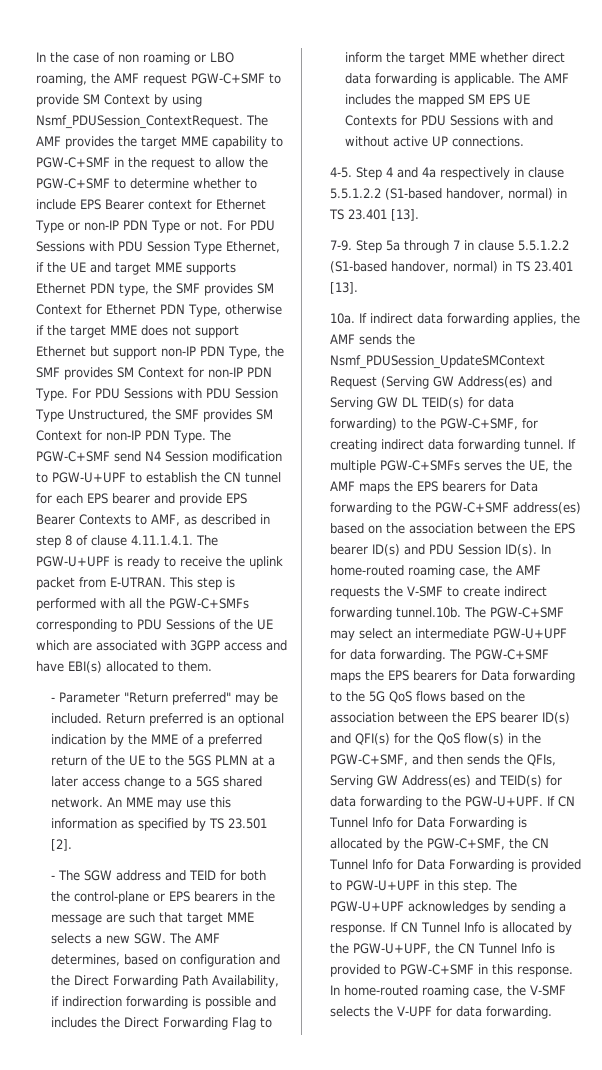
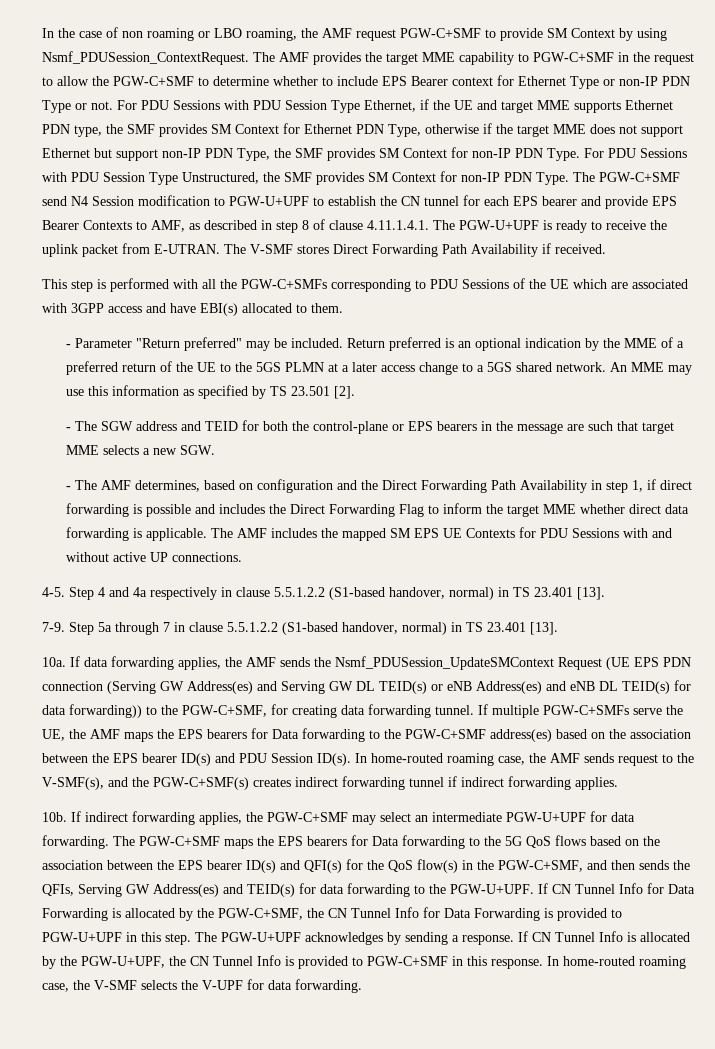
(166, 582) none -> [223,243,606,257] The V-SMF stores Direct Forwarding Path Availability if received. //
(167, 938) none -> [66,486,72,490] // -
[212,975,280,988] [51,996,123,1007] Availability, if indirection -> [520,479,693,493] Availability in step 1, if direct
[369,313,413,324] indirect -> (80, 661) none
(377, 382) none -> [605,657,691,670] [41,681,103,691] (UE EPS PDN connection
[467,397,514,408] [329,418,397,431] for data forwarding) -> [430,680,691,694] [41,704,142,718] or eNB Address(es) and eNB DL TEID(s) for data forwarding))
[380,439,424,450] indirect -> (337, 711) none
[463,462,502,471] serves -> [632,708,662,715] serve
[329,586,547,599] [329,607,486,620] requests the V-SMF to create indirect forwarding tunnel.10b. The -> [583,753,694,766] [41,776,618,790] [41,811,263,825] sends request to the V-SMF(s), and the PGW-C+SMF(s) creates indirect forwarding tunnel if indirect forwarding applies. // 10b. If indirect forwarding applies, the

